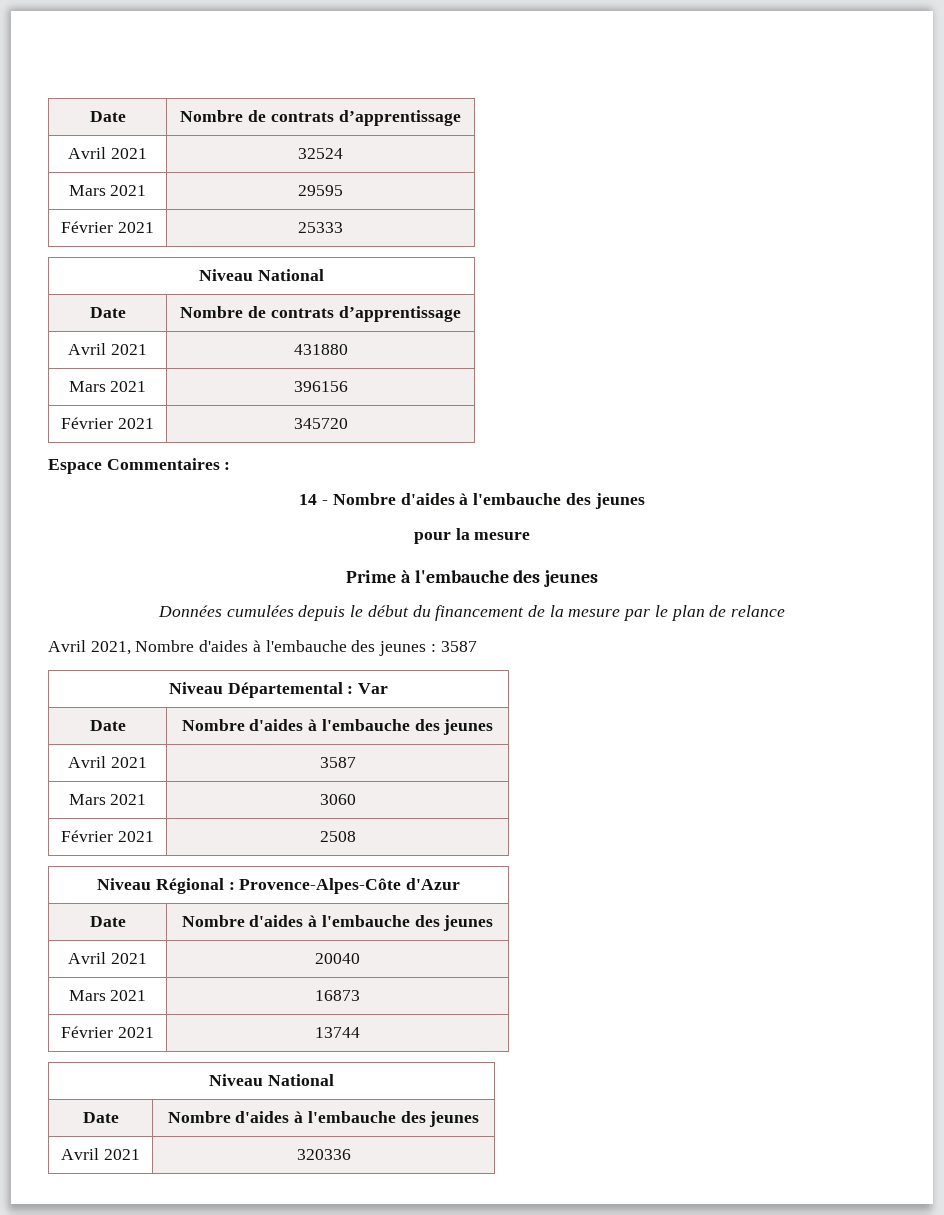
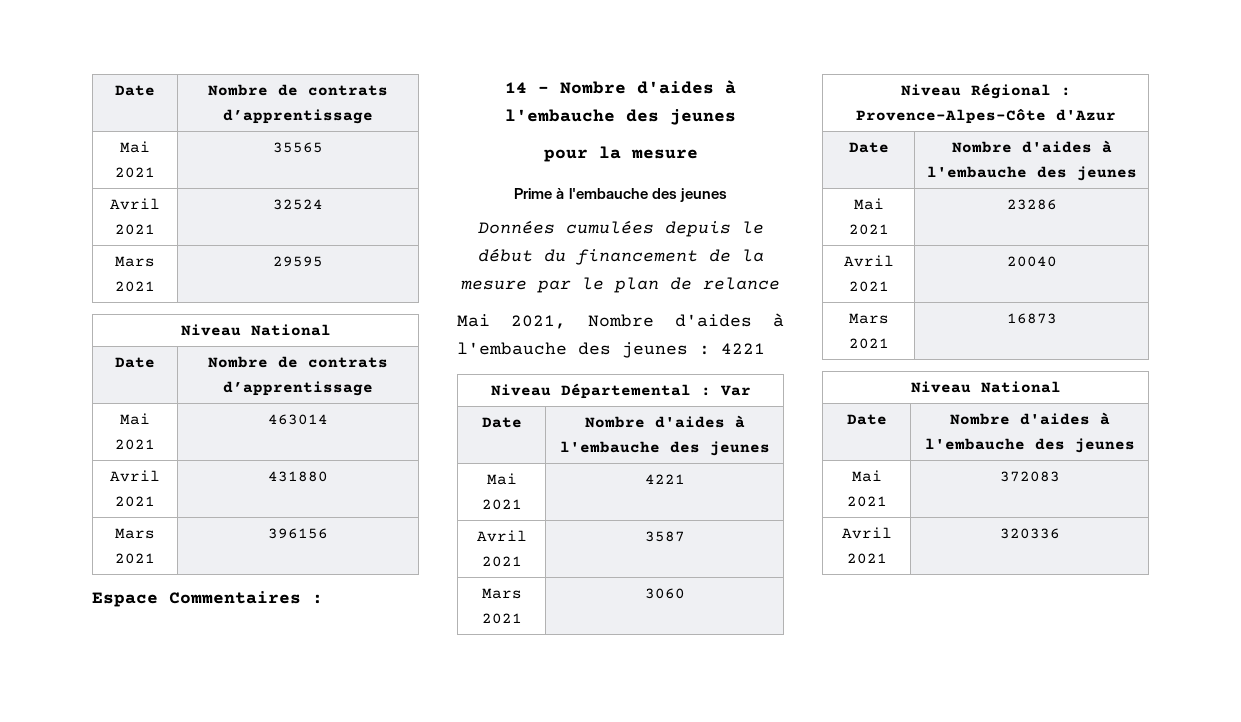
[89,111,126,122] [180,110,461,126] Date | Nombre de contrats d’apprentissage -> [115,85,155,96] [208,84,388,96] [223,109,373,124] [120,141,150,153] [115,167,155,178] [273,142,323,153] Date | Nombre de contrats d’apprentissage // Mai 2021 | 35565
[61,221,154,233] [298,222,343,233] // Février 2021 | 25333 -> (323, 261) none
(461, 314) none -> [120,413,150,425] [115,439,155,450] [268,414,328,425] // Mai 2021 | 463014
[61,417,154,429] [293,418,348,429] // Février 2021 | 345720 -> (328, 533) none
[48,640,86,652] Avril -> [457,314,490,327] Mai
[440,641,477,652] 3587 -> [721,343,765,354] 4221
(494, 727) none -> [486,473,517,485] [481,499,522,510] [644,474,685,484] // Mai 2021 | 4221
[61,830,154,842] [319,831,356,842] // Février 2021 | 2508 -> (685, 593) none
(494, 923) none -> [853,198,884,210] [848,224,889,235] [1006,199,1057,210] // Mai 2021 | 23286
[61,1026,154,1038] [315,1027,360,1038] // Février 2021 | 13744 -> (1057, 318) none
(480, 1119) none -> [851,470,882,482] [846,496,887,507] [999,471,1060,482] // Mai 2021 | 372083

